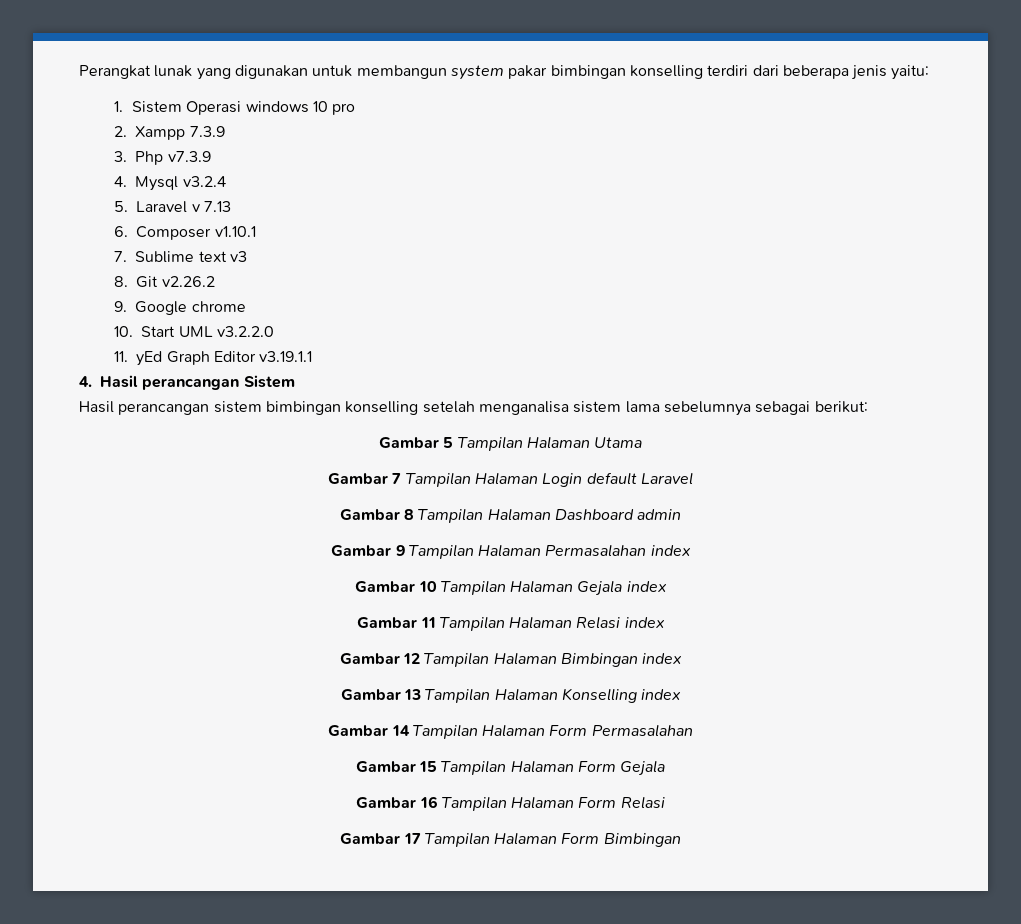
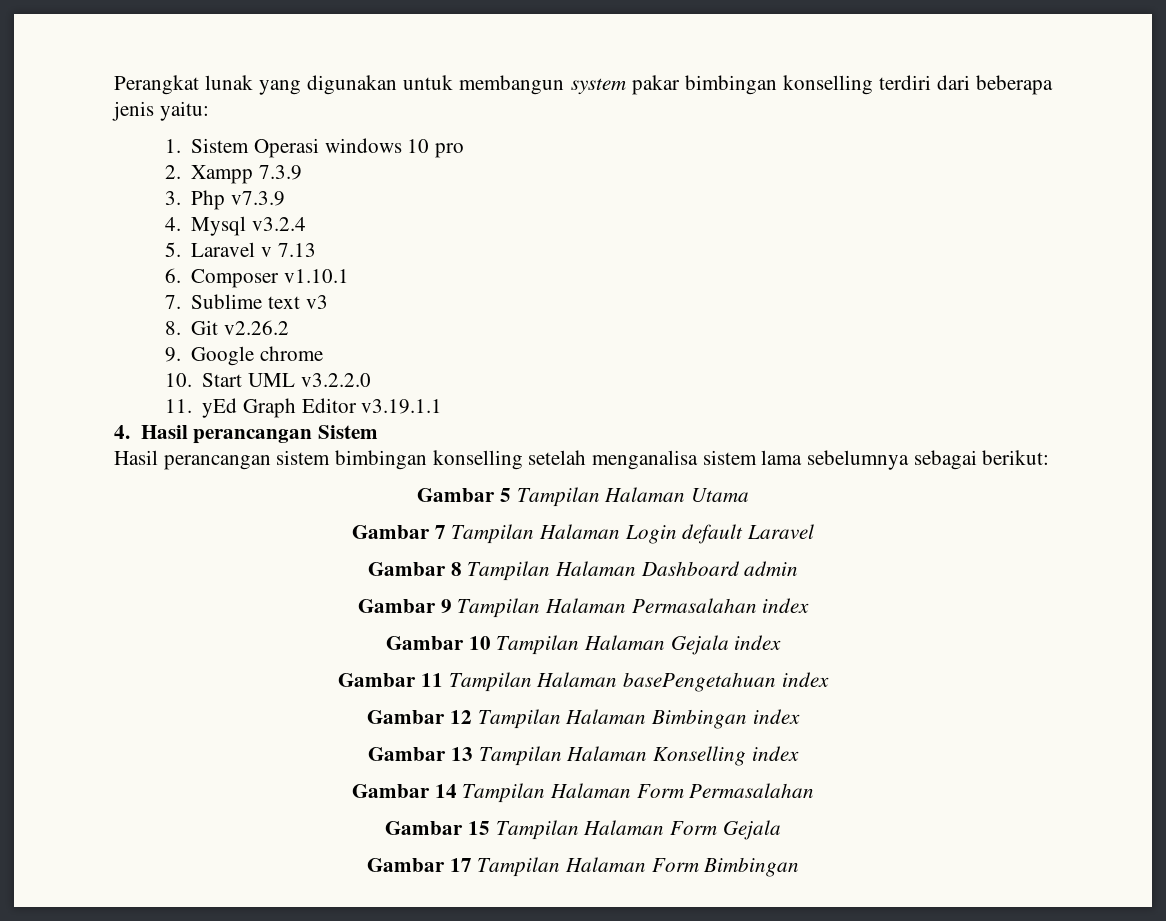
[576,616,621,629] Relasi -> [623,672,777,692] basePengetahuan
[356,796,665,811] // Gambar 16 Tampilan Halaman Form Relasi -> (781, 830) none

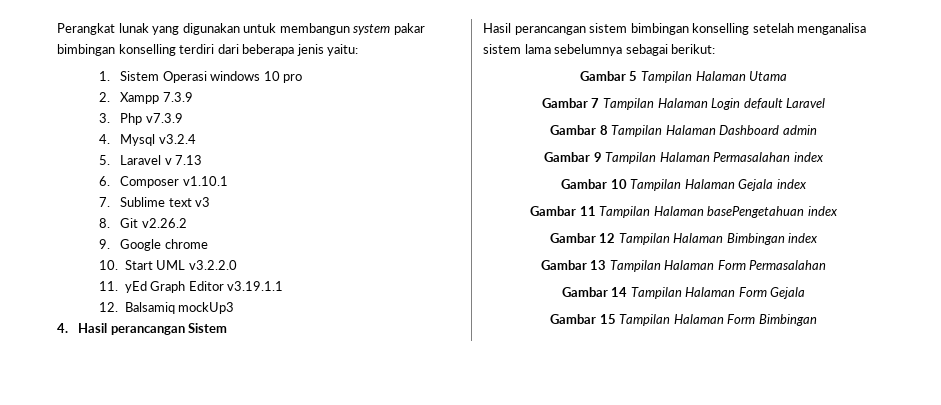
(443, 406) none -> [99,302,235,314] // 12. Balsamiq mockUp3
[653,746,799,766] Konselling index -> [717,260,827,270] Form Permasalahan
[689,783,815,798] Permasalahan -> [770,287,806,299] Gejala
[722,820,781,840] [366,857,699,877] Gejala // Gambar 17 Tampilan Halaman Form -> (756, 319) none

